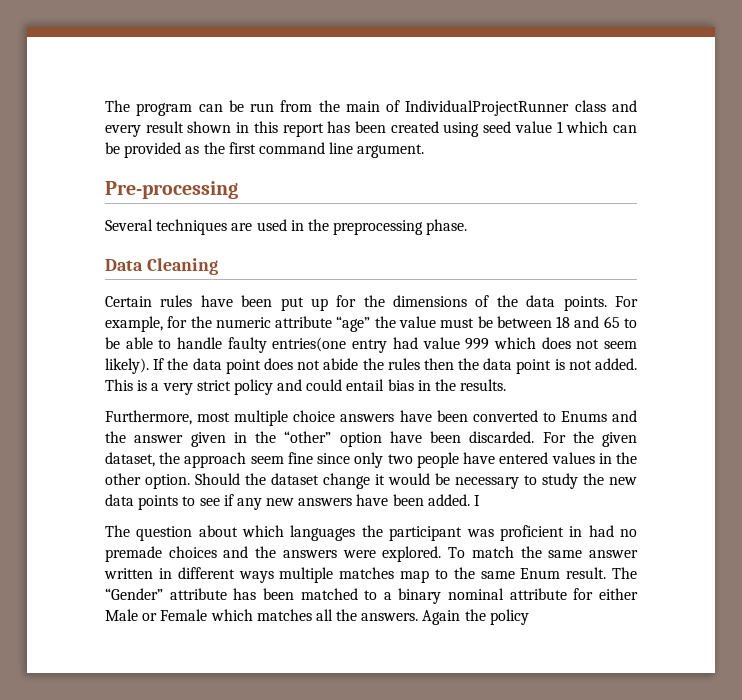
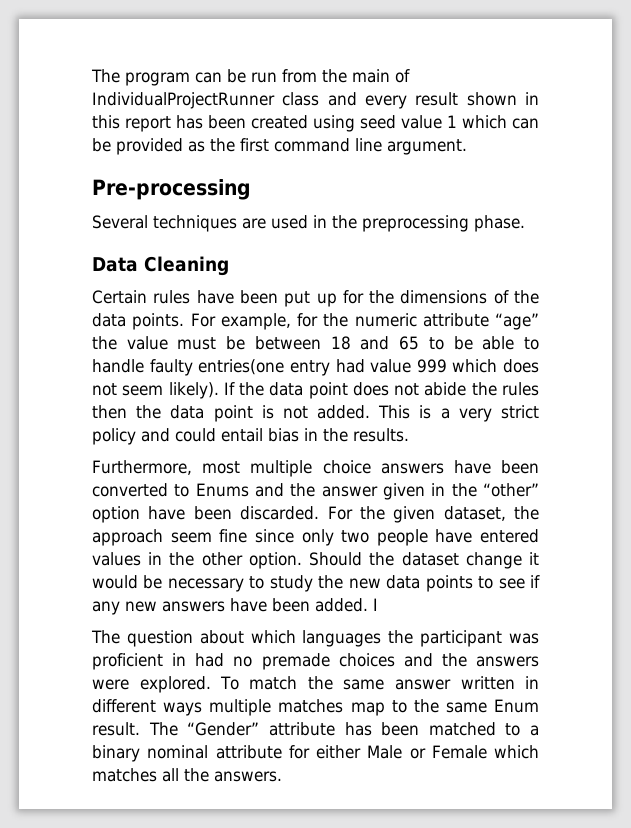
[422,609,529,625] Again the policy -> (282, 776) none

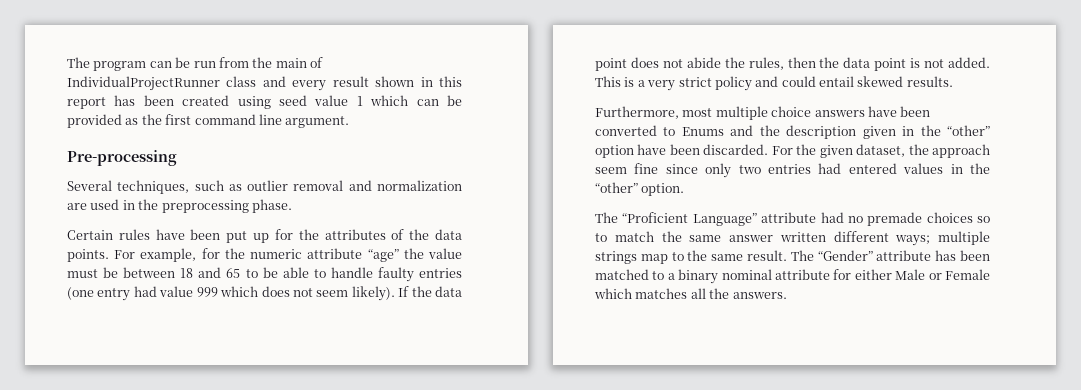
[153,215,237,232] techniques -> [117,180,462,194] techniques, such as outlier removal and normalization
[92,256,229,276] // Data Cleaning -> (292, 206) none
[400,290,488,304] dimensions -> [324,229,386,240] attributes
[198,359,285,375] entries(one -> [419,268,462,278] [67,287,94,300] entries (one
[501,382,539,396] rules -> [748,57,784,70] rules,
[268,428,348,442] bias in the -> [857,76,904,87] skewed
[321,486,378,497] answer -> [786,125,857,139] description
[376,529,473,546] people have -> [768,163,842,174] entries had
[201,552,243,566] other -> [595,182,638,193] “other”
[309,552,539,569] [92,575,540,592] [92,598,378,615] [91,630,539,647] [92,653,539,670] [92,676,240,693] Should the dataset change it would be necessary to study the new data points to see if any new answers have been added. I // The question about which languages the participant was proficient in had no premade choices and the answers were explored. To -> [595,212,990,226] [595,233,607,242] // The “Proficient Language” attribute had no premade choices so to
[525,676,539,689] [92,699,344,716] in different ways multiple matches -> [833,231,990,246] [595,251,637,264] different ways; multiple strings
[494,699,539,713] Enum -> (744, 257) none

